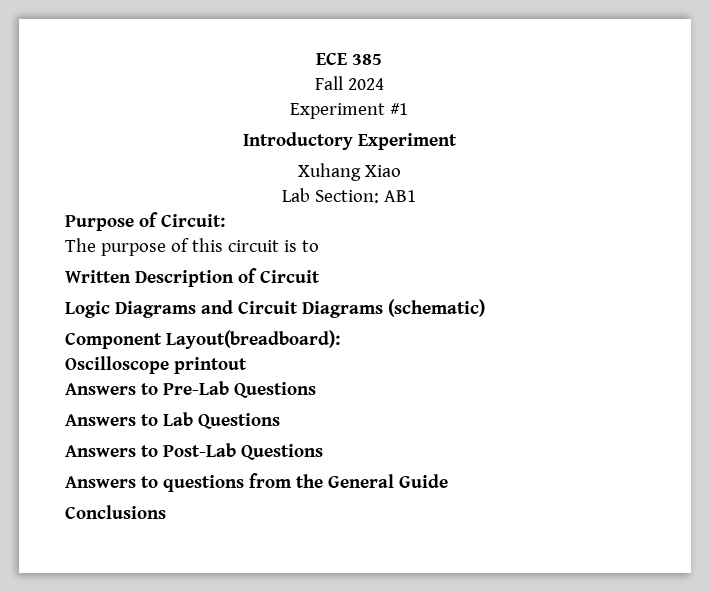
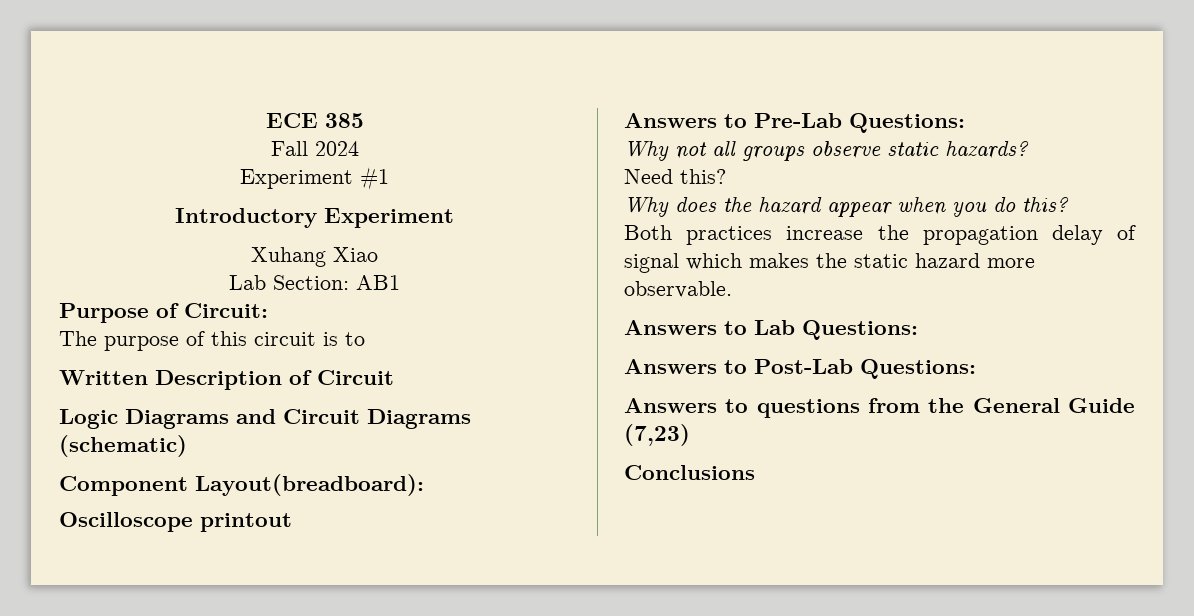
[233,382,316,398] Questions -> [849,113,965,133] [624,141,1029,161] [624,169,726,184] [624,197,1069,217] [624,225,1136,245] [624,253,1035,273] [624,281,732,298] Questions: // Why not all groups observe static hazards? // Need this? // Why does the hazard appear when you do this? // Both practices increase the propagation delay of signal which makes the static hazard more observable.
[197,413,280,429] Questions -> [802,320,918,340] Questions:
[240,444,323,460] Questions -> [860,359,976,379] Questions:
(448, 481) none -> [624,424,690,446] (7,23)

